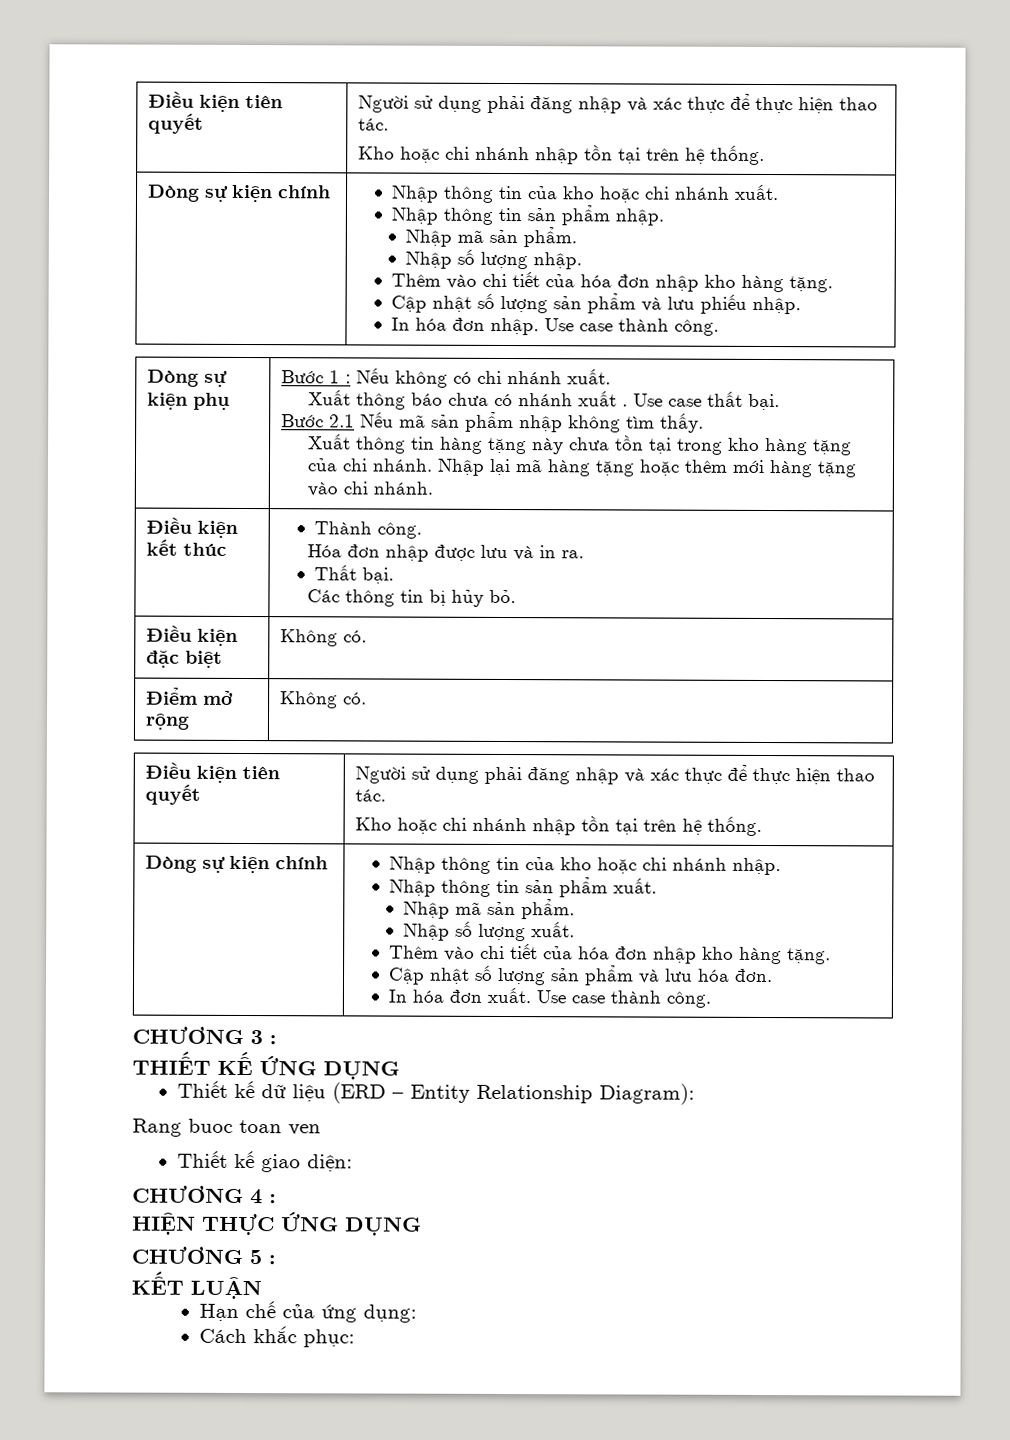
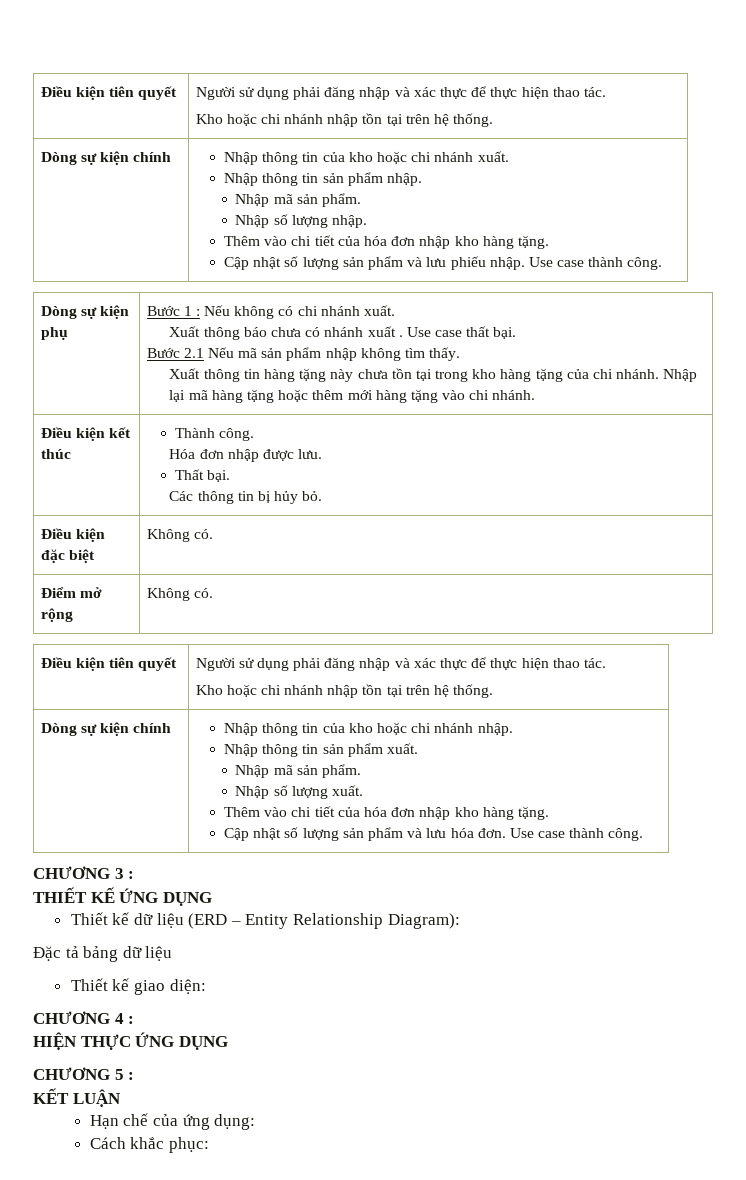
[390,317,539,336] // In hóa đơn nhập. -> (525, 263) none
[480,544,585,561] lưu và in ra. -> [298,449,323,459] lưu.
[387,986,531,1004] // In hóa đơn xuất. -> (506, 833) none
[132,1118,321,1137] Rang buoc toan ven -> [33,946,173,962] Đặc tả bảng dữ liệu

